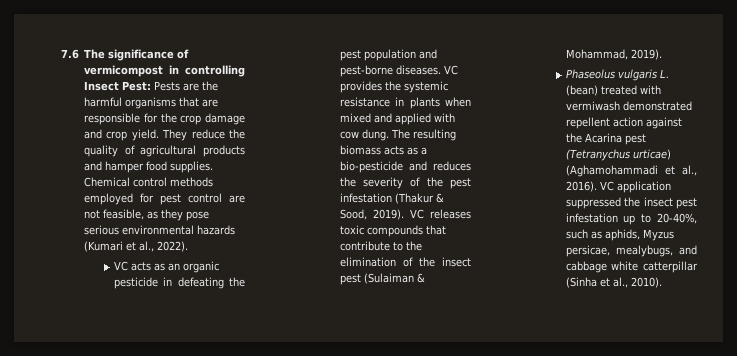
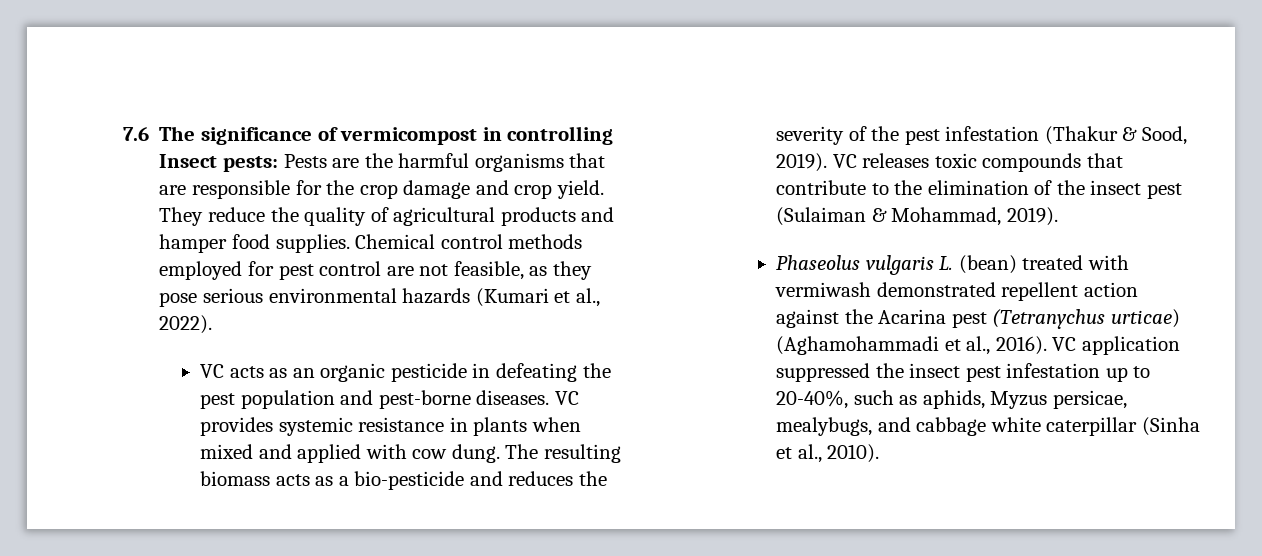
[122,81,152,91] Pest: -> [223,156,279,172] pests:
[384,81,401,91] the -> (274, 426) none
[643,261,698,273] catterpillar -> [1046,417,1138,436] caterpillar

